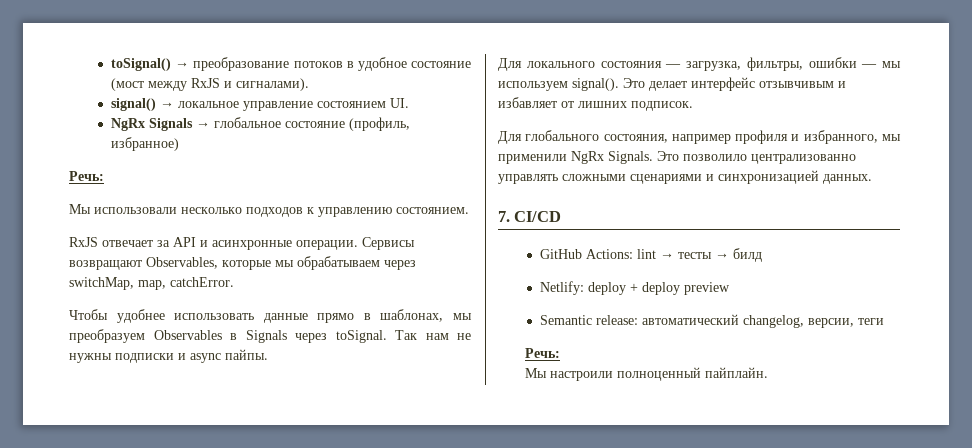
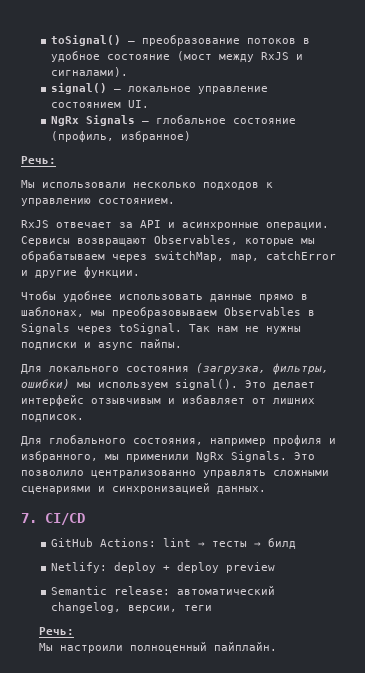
[175,62,190,68] → -> [128,41,136,44] —
[160,102,175,108] → -> [114,89,122,92] —
[196,122,211,128] → -> [142,121,150,124] —
[170,277,234,287] catchError. -> [266,251,336,260] [21,267,140,278] catchError и другие функции.
[69,329,145,343] преобразуем -> [112,307,217,318] преобразовываем
[665,57,878,71] — загрузка, фильтры, ошибки — -> [196,363,329,375] [21,379,70,389] (загрузка, фильтры, ошибки)

